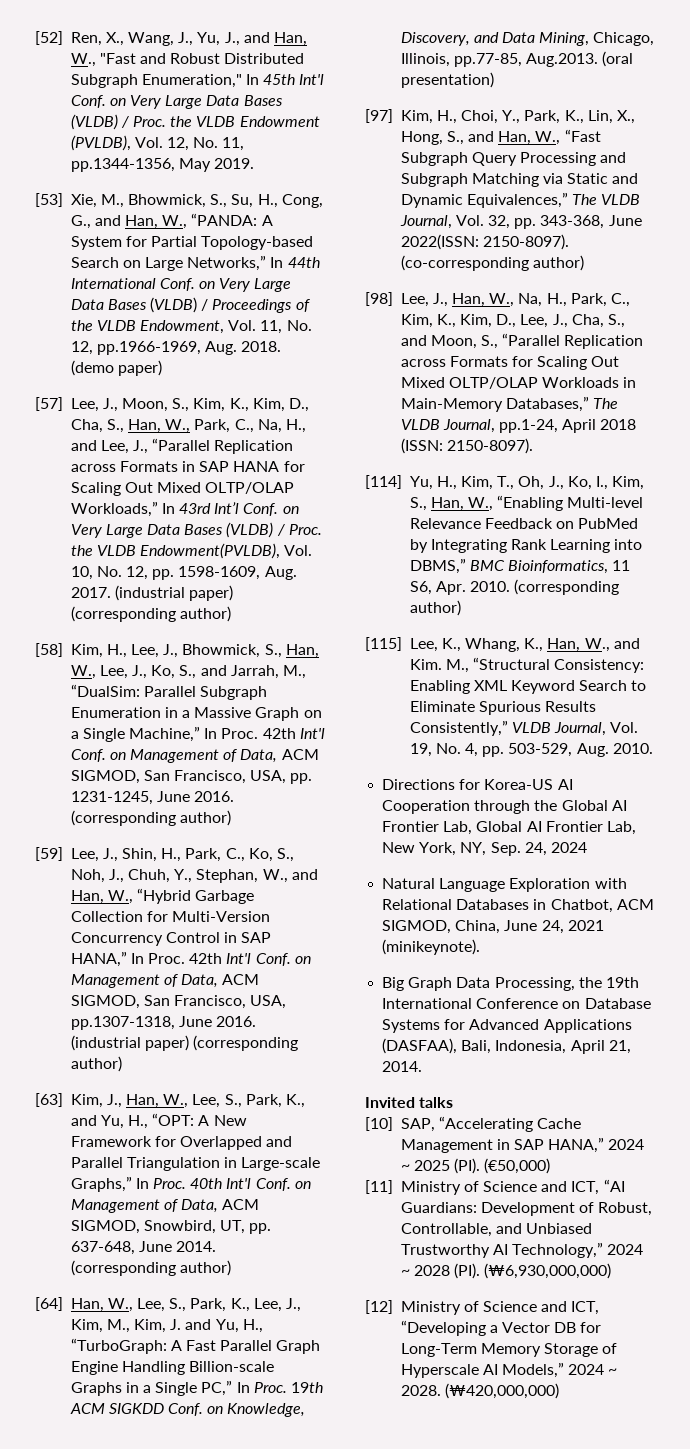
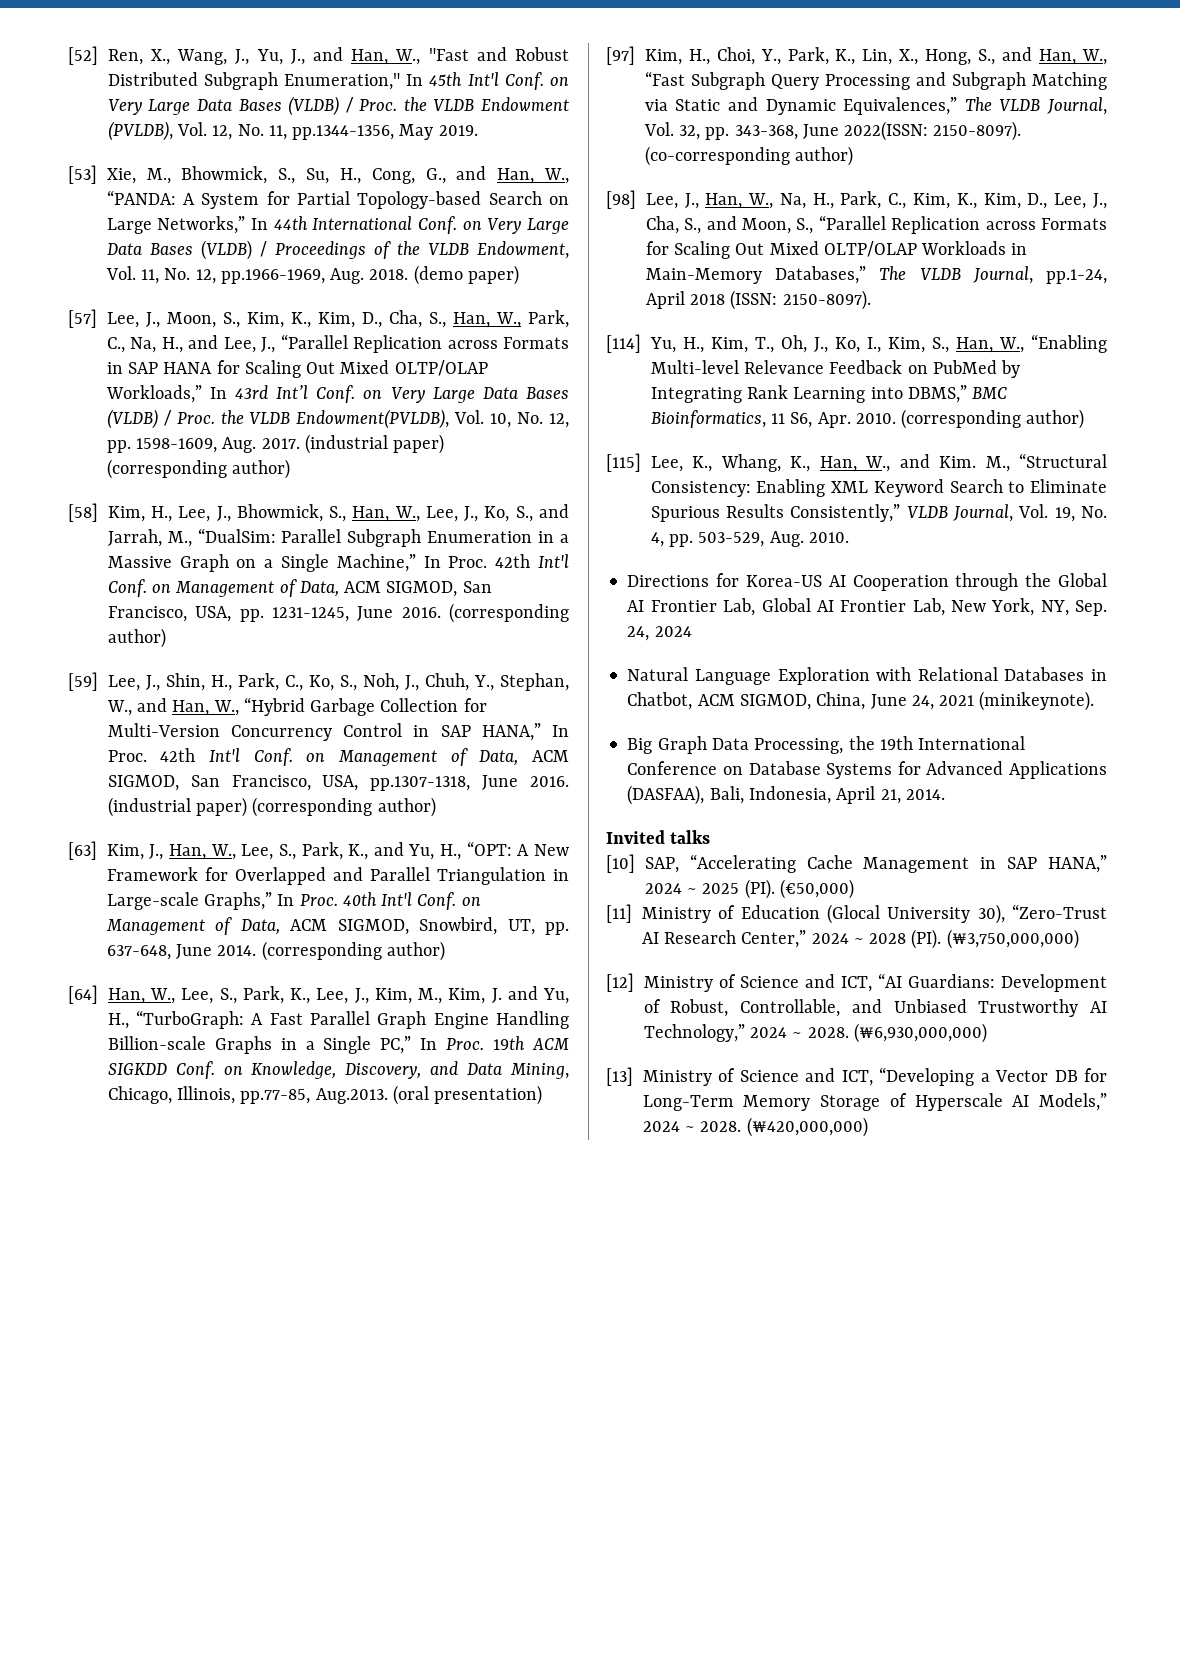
(479, 1186) none -> [740,904,1107,924] [641,929,1079,949] [606,973,736,992] Education (Glocal University 30), “Zero-Trust AI Research Center,” 2024 ~ 2028 (PI). (₩3,750,000,000) // [12] Ministry of
[413,1263,481,1279] 2028 (PI). -> [807,1027,849,1038] 2028.
[365,1300,393,1314] [12] -> [606,1067,633,1086] [13]

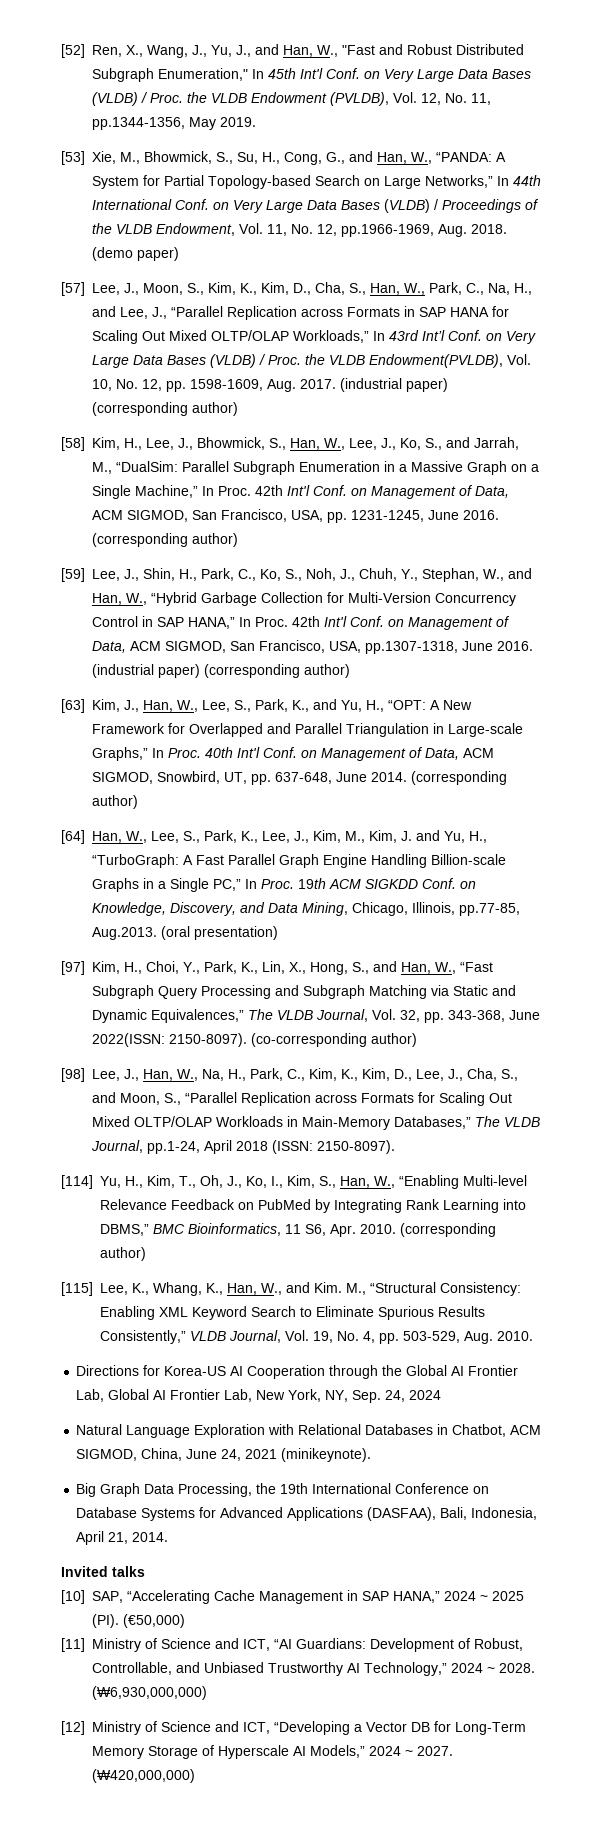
[740,904,1107,924] [641,929,1079,949] [606,973,736,992] Education (Glocal University 30), “Zero-Trust AI Research Center,” 2024 ~ 2028 (PI). (₩3,750,000,000) // [12] Ministry of -> (157, 1643) none
[606,1067,633,1086] [13] -> [61,1721,85,1735] [12]
[700,1121,742,1132] 2028. -> [417,1746,453,1756] 2027.

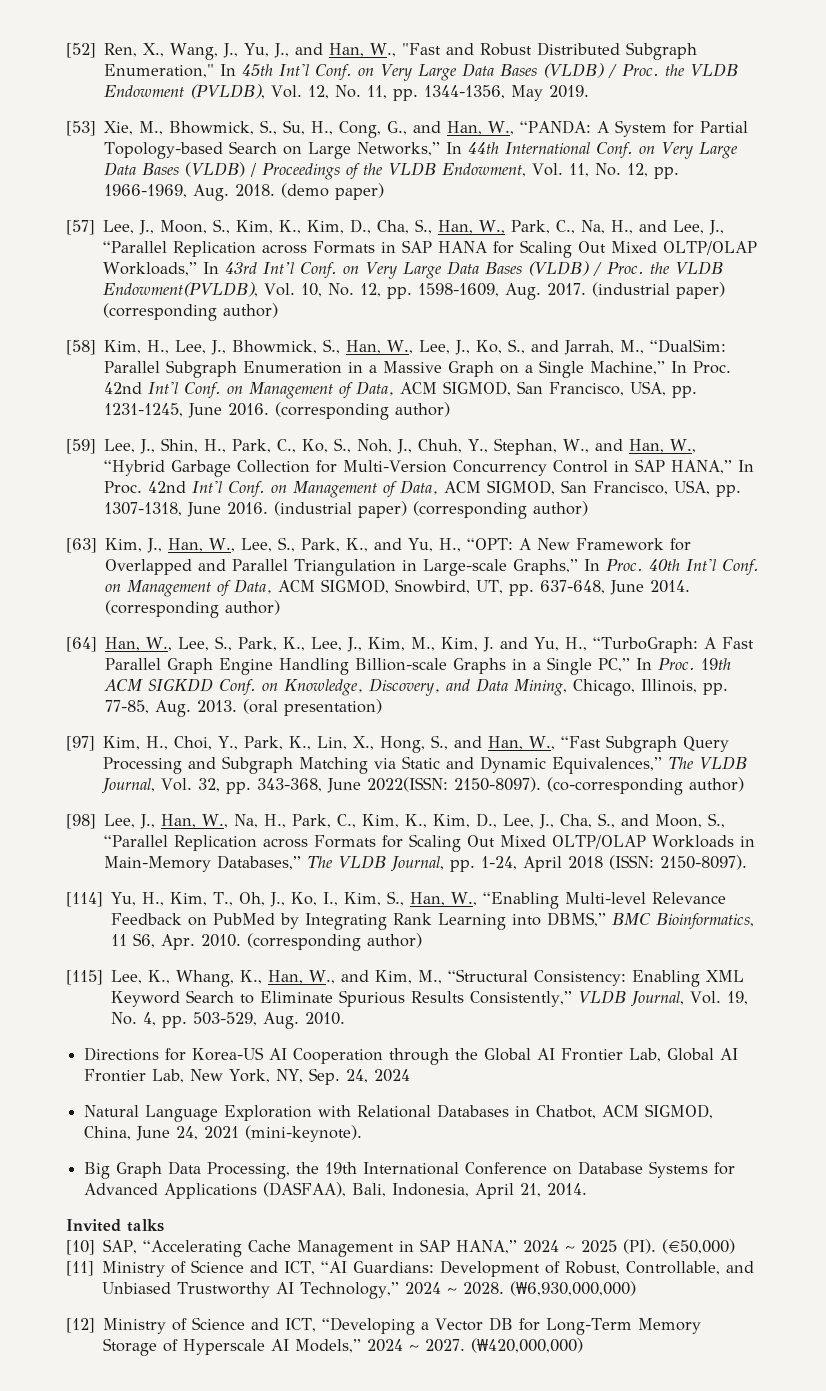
[92,117,185,130] pp.1344-1356, -> [393,85,506,101] pp. 1344-1356,
[341,224,434,237] pp.1966-1969, -> [654,167,680,179] [104,184,188,198] pp. 1966-1969,
[255,485,283,496] 42th -> [104,382,143,394] 42nd
[292,616,320,627] 42th -> [148,481,187,493] 42nd
[365,641,458,654] pp.1307-1318, -> [716,485,742,497] [104,502,183,516] pp. 1307-1318,
[459,903,520,916] [92,927,157,940] pp.77-85, Aug.2013. -> [703,683,729,695] [105,700,238,717] pp. 77-85, Aug. 2013.
[147,1141,200,1154] pp.1-24, -> [450,856,518,872] pp. 1-24,
[314,1282,342,1293] Kim. -> [375,970,413,984] Kim,
[281,1448,372,1462] (minikeynote). -> [245,1125,363,1142] (mini-keynote).

